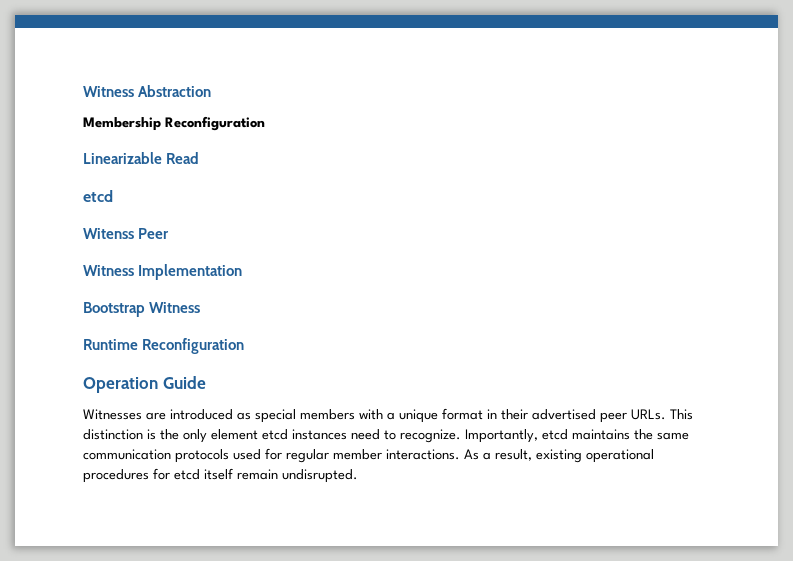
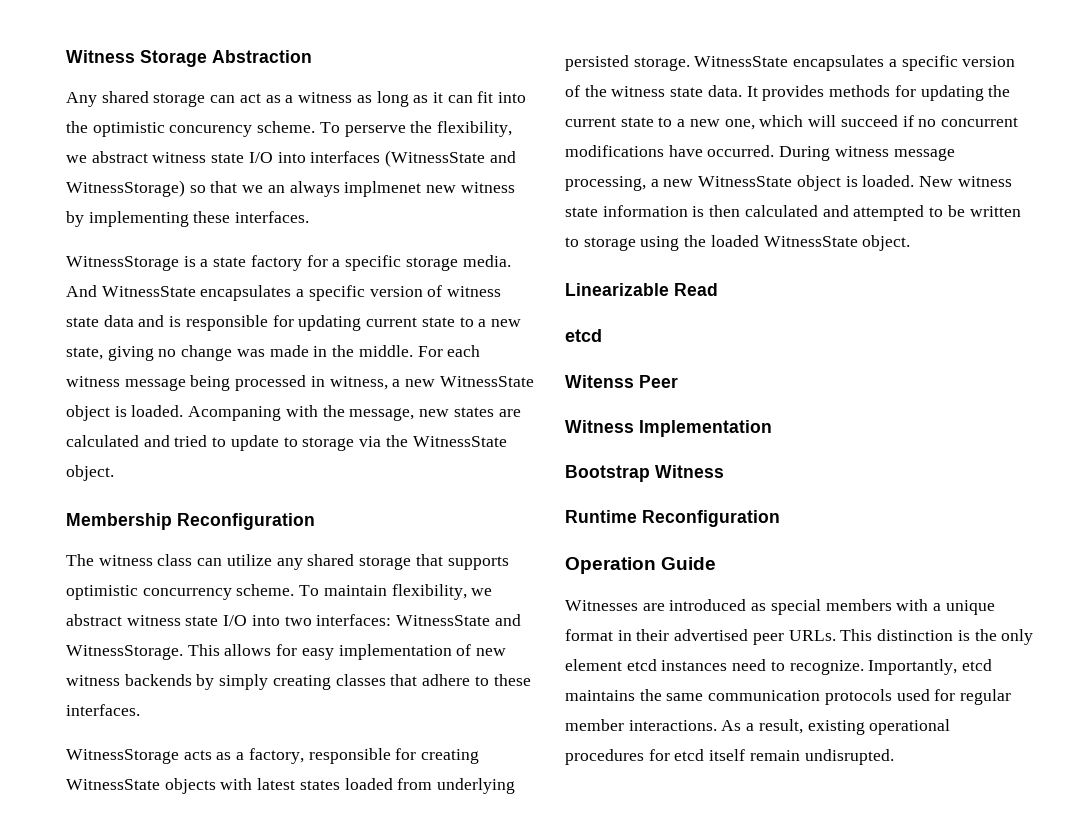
[83,86,134,97] Witness -> [66,50,207,67] Witness Storage
[83,116,265,131] Membership Reconfiguration -> [66,91,527,107] [66,121,513,137] [66,150,516,167] [66,180,515,197] [66,211,310,227] [66,255,511,271] [66,285,502,301] [66,315,521,331] [66,345,481,361] [66,375,534,391] [66,405,521,421] [66,435,507,451] [66,465,114,481] [66,513,315,530] [66,554,509,570] [66,584,493,600] [66,614,521,626] [66,644,507,660] [66,674,531,690] [66,704,140,716] [66,748,480,764] [66,778,516,794] [565,55,1016,71] [565,85,1011,101] [565,115,1018,130] [565,145,955,161] [565,175,1012,191] [565,205,1021,221] [565,235,911,251] Any shared storage can act as a witness as long as it can fit into the optimistic concurency scheme. To perserve the flexibility, we abstract witness state I/O into interfaces (WitnessState and WitnessStorage) so that we an always implmenet new witness by implementing these interfaces. // WitnessStorage is a state factory for a specific storage media. And WitnessState encapsulates a specific version of witness state data and is responsible for updating current state to a new state, giving no change was made in the middle. For each witness message being processed in witness, a new WitnessState object is loaded. Acompaning with the message, new states are calculated and tried to update to storage via the WitnessState object. // Membership Reconfiguration // The witness class can utilize any shared storage that supports optimistic concurrency scheme. To maintain flexibility, we abstract witness state I/O into two interfaces: WitnessState and WitnessStorage. This allows for easy implementation of new witness backends by simply creating classes that adhere to these interfaces. // WitnessStorage acts as a factory, responsible for creating WitnessState objects with latest states loaded from underlying persisted storage. WitnessState encapsulates a specific version of the witness state data. It provides methods for updating the current state to a new one, which will succeed if no concurrent modifications have occurred. During witness message processing, a new WitnessState object is loaded. New witness state information is then calculated and attempted to be written to storage using the loaded WitnessState object.

